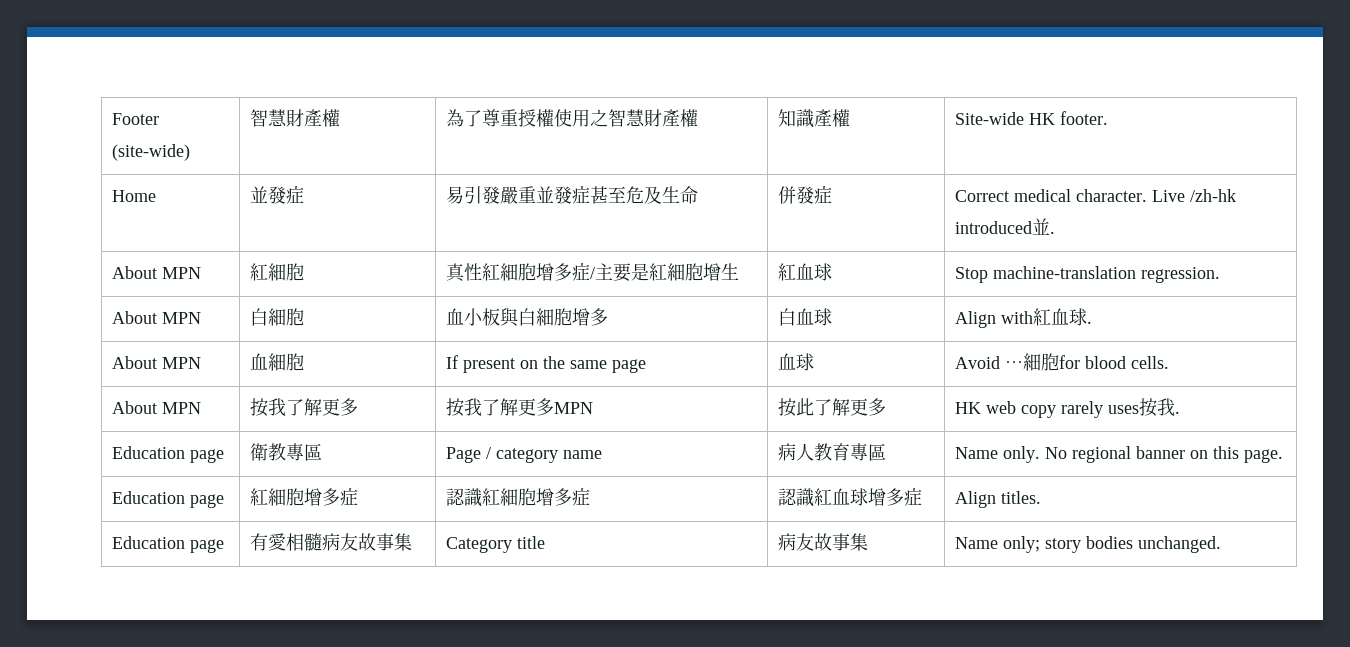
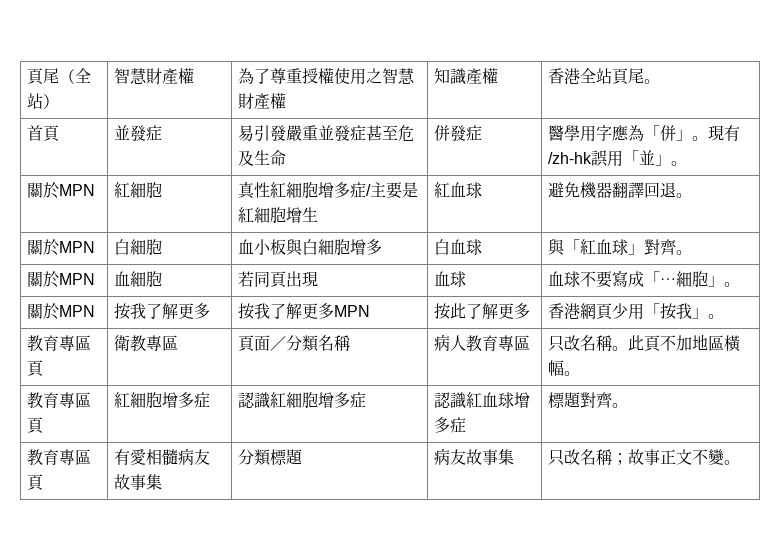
[111,113,159,125] [111,144,190,161] Footer (site-wide) -> [26,68,91,85] [26,93,59,109] 頁尾（全站）
[954,111,1108,125] [111,190,156,202] Site-wide HK footer. // Home -> [547,68,660,85] [26,125,60,142] 香港全站頁尾。 // 首頁
[954,189,1236,202] [954,218,1055,235] [111,266,157,279] Correct medical character. Live /zh-hk introduced並. // About -> [547,125,740,142] [547,150,687,167] [26,182,59,199] 醫學用字應為「併」。現有/zh-hk誤用「並」。 // 關於
[954,266,1220,283] [111,311,157,324] Stop machine-translation regression. // About -> [547,182,692,198] [26,239,59,256] 避免機器翻譯回退。 // 關於
[954,308,1092,328] [111,356,201,369] [249,353,304,371] [445,355,646,373] [777,353,814,371] [954,353,1169,371] [111,401,157,414] Align with紅血球. // About MPN | 血細胞 | If present on the same page | 血球 | Avoid ⋯細胞for blood cells. // About -> [547,239,692,256] [26,271,95,288] [113,271,162,287] [237,271,318,288] [433,271,466,287] [547,270,740,288] [26,303,59,320] 與「紅血球」對齊。 // 關於MPN | 血細胞 | 若同頁出現 | 血球 | 血球不要寫成「⋯細胞」。 // 關於
[954,398,1180,418] [111,446,224,463] [249,443,322,461] [445,447,602,463] [777,443,886,461] [954,446,1283,463] [111,491,224,508] HK web copy rarely uses按我. // Education page | 衛教專區 | Page / category name | 病人教育專區 | Name only. No regional banner on this page. // Education page -> [547,303,724,320] [26,335,91,352] [26,360,44,377] [113,335,178,352] [237,335,351,352] [433,334,530,352] [547,334,740,352] [547,360,580,376] [26,392,91,409] [26,417,44,434] 香港網頁少用「按我」。 // 教育專區頁 | 衛教專區 | 頁面／分類名稱 | 病人教育專區 | 只改名稱。此頁不加地區橫幅。 // 教育專區頁
[954,491,1041,508] [111,536,224,553] Align titles. // Education page -> [547,392,628,408] [26,449,91,466] [26,474,44,491] 標題對齊。 // 教育專區頁
[445,536,545,553] [777,533,868,551] [954,536,1221,553] Category title | 病友故事集 | Name only; story bodies unchanged. -> [237,449,303,466] [433,448,514,466] [547,449,740,466] 分類標題 | 病友故事集 | 只改名稱；故事正文不變。

